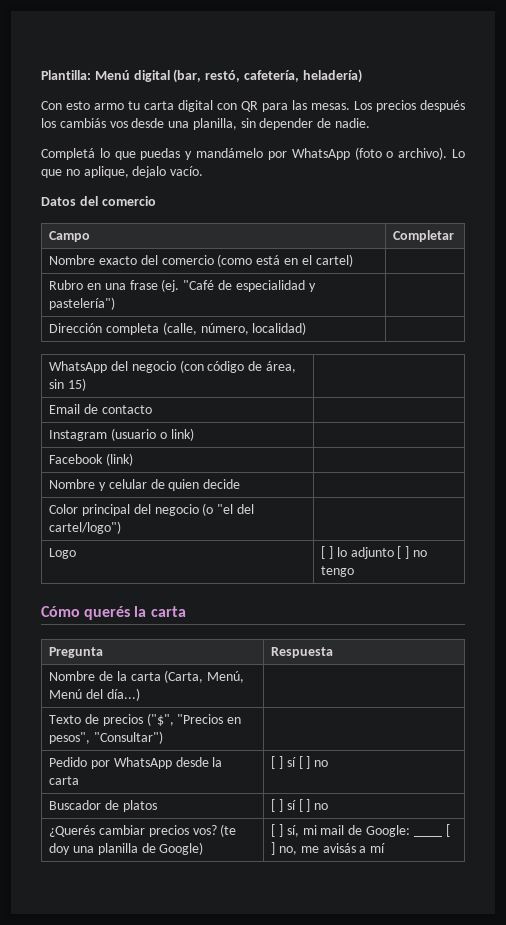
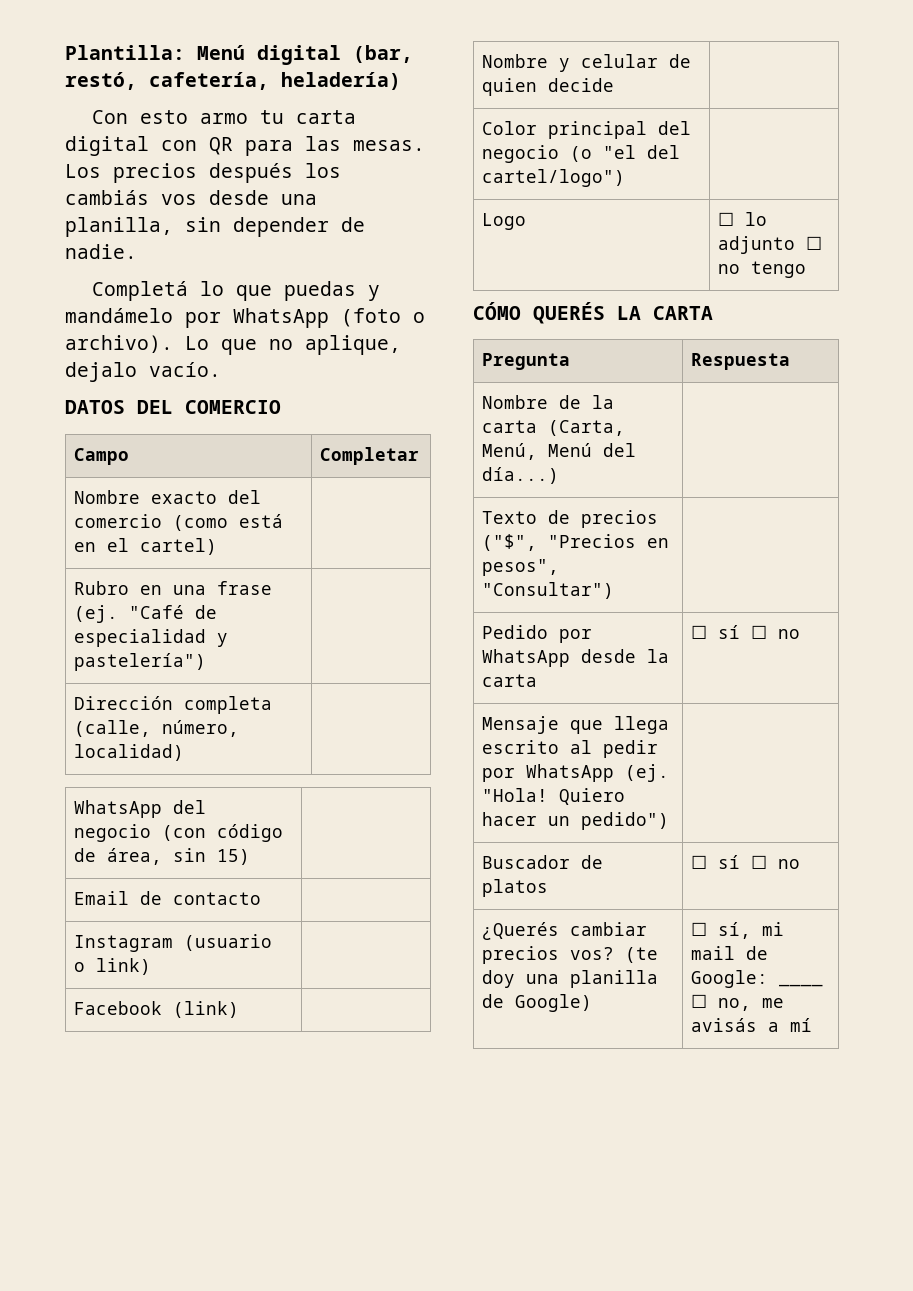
[41,196,156,206] Datos del comercio -> [65,400,281,414] DATOS DEL COMERCIO
[321,546,427,559] [321,566,355,577] [41,606,186,620] [ ] lo adjunto [ ] no tengo // Cómo querés la carta -> [718,212,768,226] [718,236,823,254] [718,261,807,278] [473,302,713,324] ☐ lo adjunto ☐ no tengo // CÓMO QUERÉS LA CARTA
[271,756,329,769] [49,800,157,812] [271,799,311,812] [ ] sí [ ] no // Buscador de platos | [ ] sí [ ] -> [691,625,801,639] [482,716,670,734] [482,740,659,758] [482,764,670,782] [482,788,626,805] [482,812,670,830] [482,855,604,869] [482,879,549,897] [691,855,768,869] ☐ sí ☐ no // Mensaje que llega escrito al pedir por WhatsApp (ej. "Hola! Quiero hacer un pedido") | // Buscador de platos | ☐ sí ☐
[271,824,284,837] [ ] -> [691,922,708,936] ☐
[445,824,450,837] [271,842,276,855] [ ] -> [691,994,708,1008] ☐

